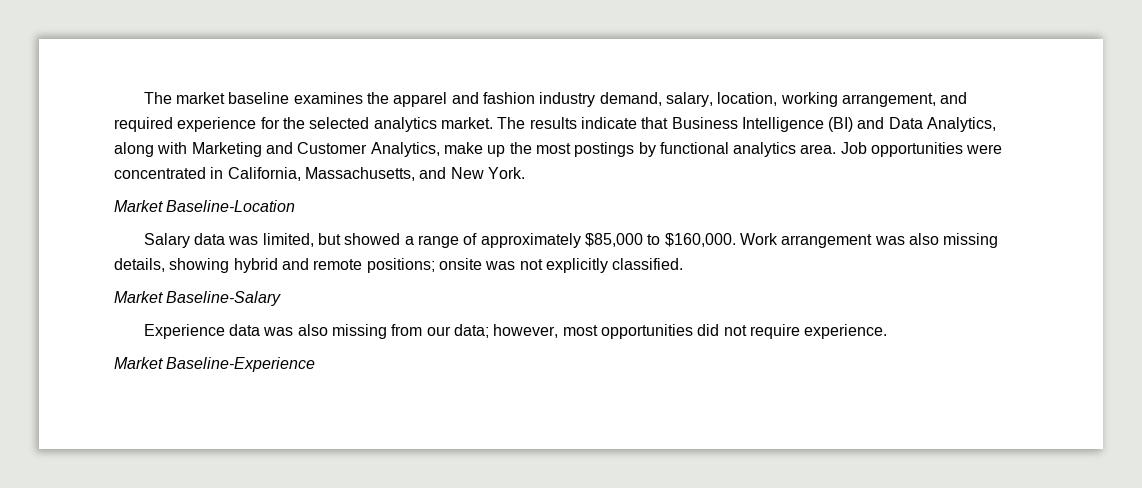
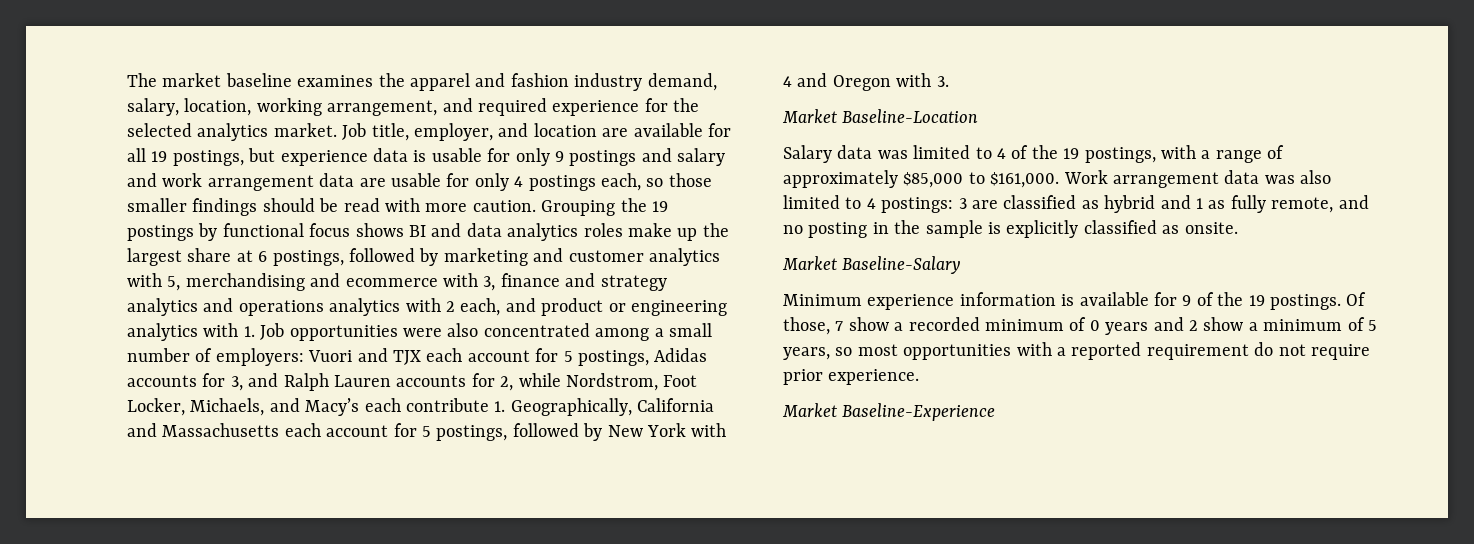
[497,117,997,132] [114,142,1003,157] [114,167,525,181] The results indicate that Business Intelligence (BI) and Data Analytics, along with Marketing and Customer Analytics, make up the most postings by functional analytics area. Job opportunities were concentrated in California, Massachusetts, and New York. -> [342,123,731,141] [127,148,726,166] [127,173,712,191] [127,198,668,216] [127,223,729,241] [127,248,720,266] [127,273,667,291] [127,298,727,316] [127,323,712,341] [127,348,708,366] [127,373,698,391] [127,398,715,416] [127,423,727,441] [783,73,949,91] Job title, employer, and location are available for all 19 postings, but experience data is usable for only 9 postings and salary and work arrangement data are usable for only 4 postings each, so those smaller findings should be read with more caution. Grouping the 19 postings by functional focus shows BI and data analytics roles make up the largest share at 6 postings, followed by marketing and customer analytics with 5, merchandising and ecommerce with 3, finance and strategy analytics and operations analytics with 2 each, and product or engineering analytics with 1. Job opportunities were also concentrated among a small number of employers: Vuori and TJX each account for 5 postings, Adidas accounts for 3, and Ralph Lauren accounts for 2, while Nordstrom, Foot Locker, Michaels, and Macy’s each contribute 1. Geographically, California and Massachusetts each account for 5 postings, followed by New York with 4 and Oregon with 3.
[262,233,401,247] limited, but showed -> [913,145,1196,163] limited to 4 of the 19 postings, with
[664,233,736,247] $160,000. -> [990,172,1060,188] $161,000.
[874,233,999,248] [114,258,684,273] [114,291,282,306] [143,324,720,339] was also missing details, showing hybrid and remote positions; onsite was not explicitly classified. // Market Baseline-Salary // Experience data was also missing from our data; however, most opportunities did -> [1224,170,1332,184] [783,195,1369,213] [783,220,1238,238] [782,256,961,274] [783,292,1367,310] [783,317,1377,335] [783,342,1274,360] data was also limited to 4 postings: 3 are classified as hybrid and 1 as fully remote, and no posting in the sample is explicitly classified as onsite. // Market Baseline-Salary // Minimum experience information is available for 9 of the 19 postings. Of those, 7 show a recorded minimum of 0 years and 2 show a minimum of 5 years, so most opportunities with a reported requirement do
(800, 331) none -> [783,369,823,385] prior

